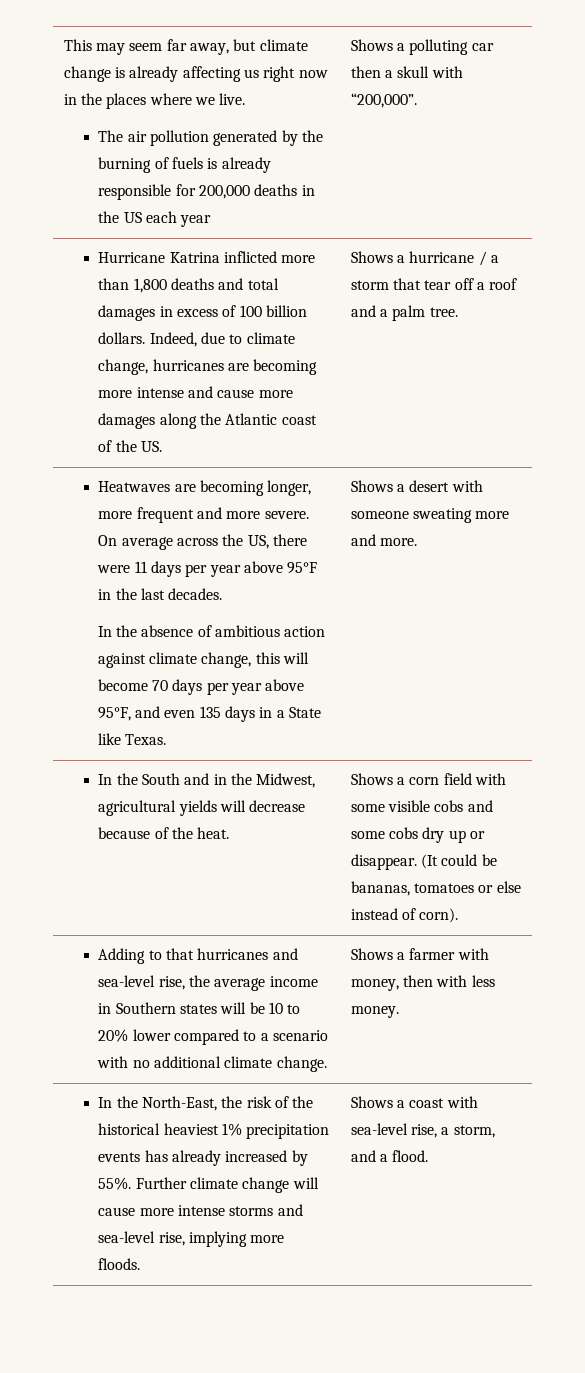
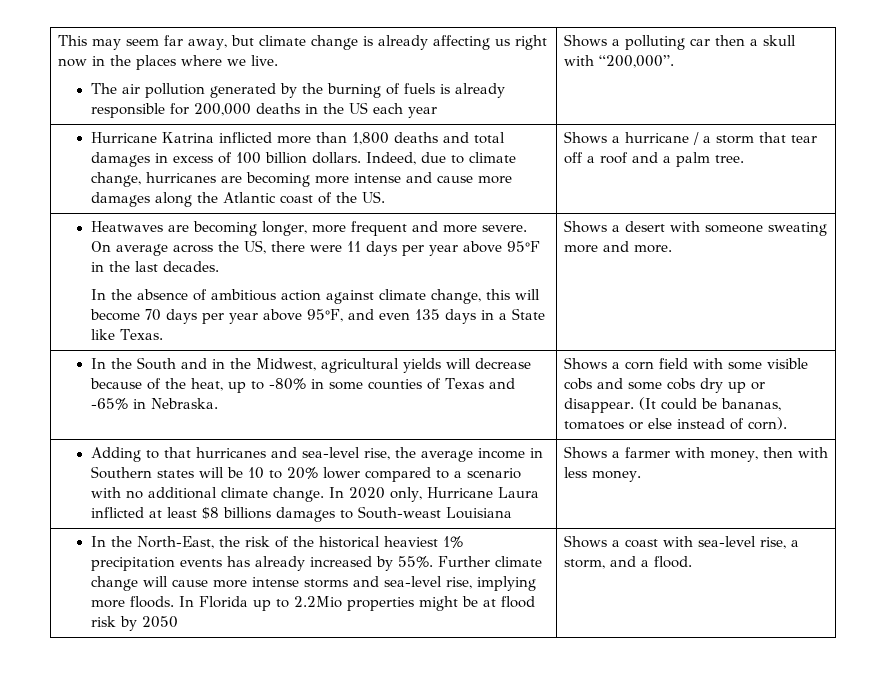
[197,827,230,839] heat. -> [190,378,515,393] [90,398,218,410] heat, up to -80% in some counties of Texas and -65% in Nebraska.
(327, 1064) none -> [328,487,539,502] [90,506,512,522] In 2020 only, Hurricane Laura inflicted at least $8 billions damages to South-weast Louisiana
(141, 1264) none -> [178,596,535,611] [90,616,178,631] In Florida up to 2.2Mio properties might be at flood risk by 2050

